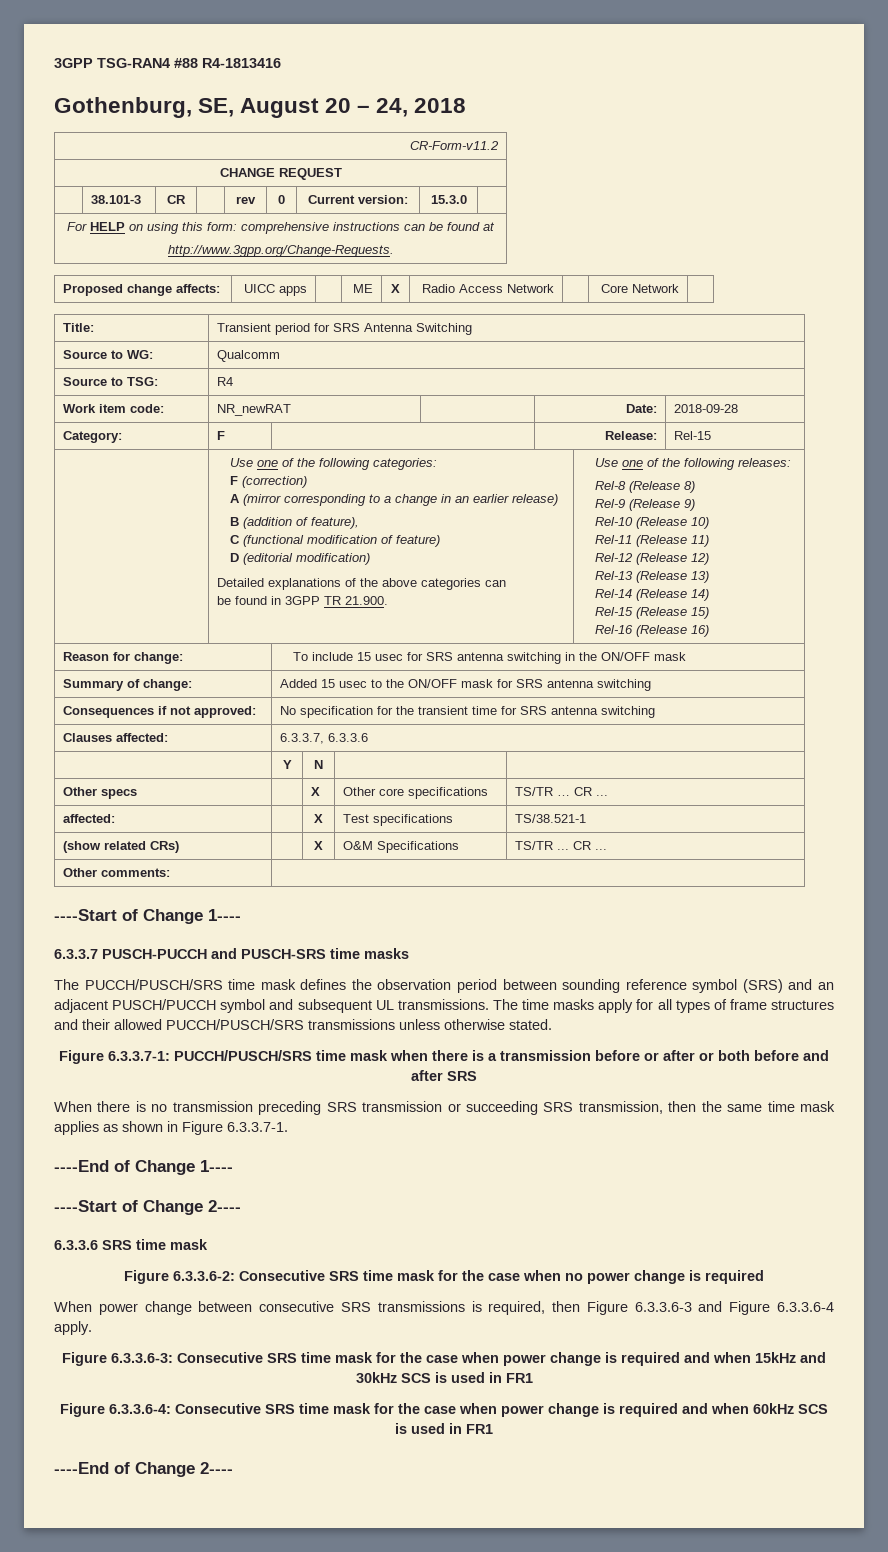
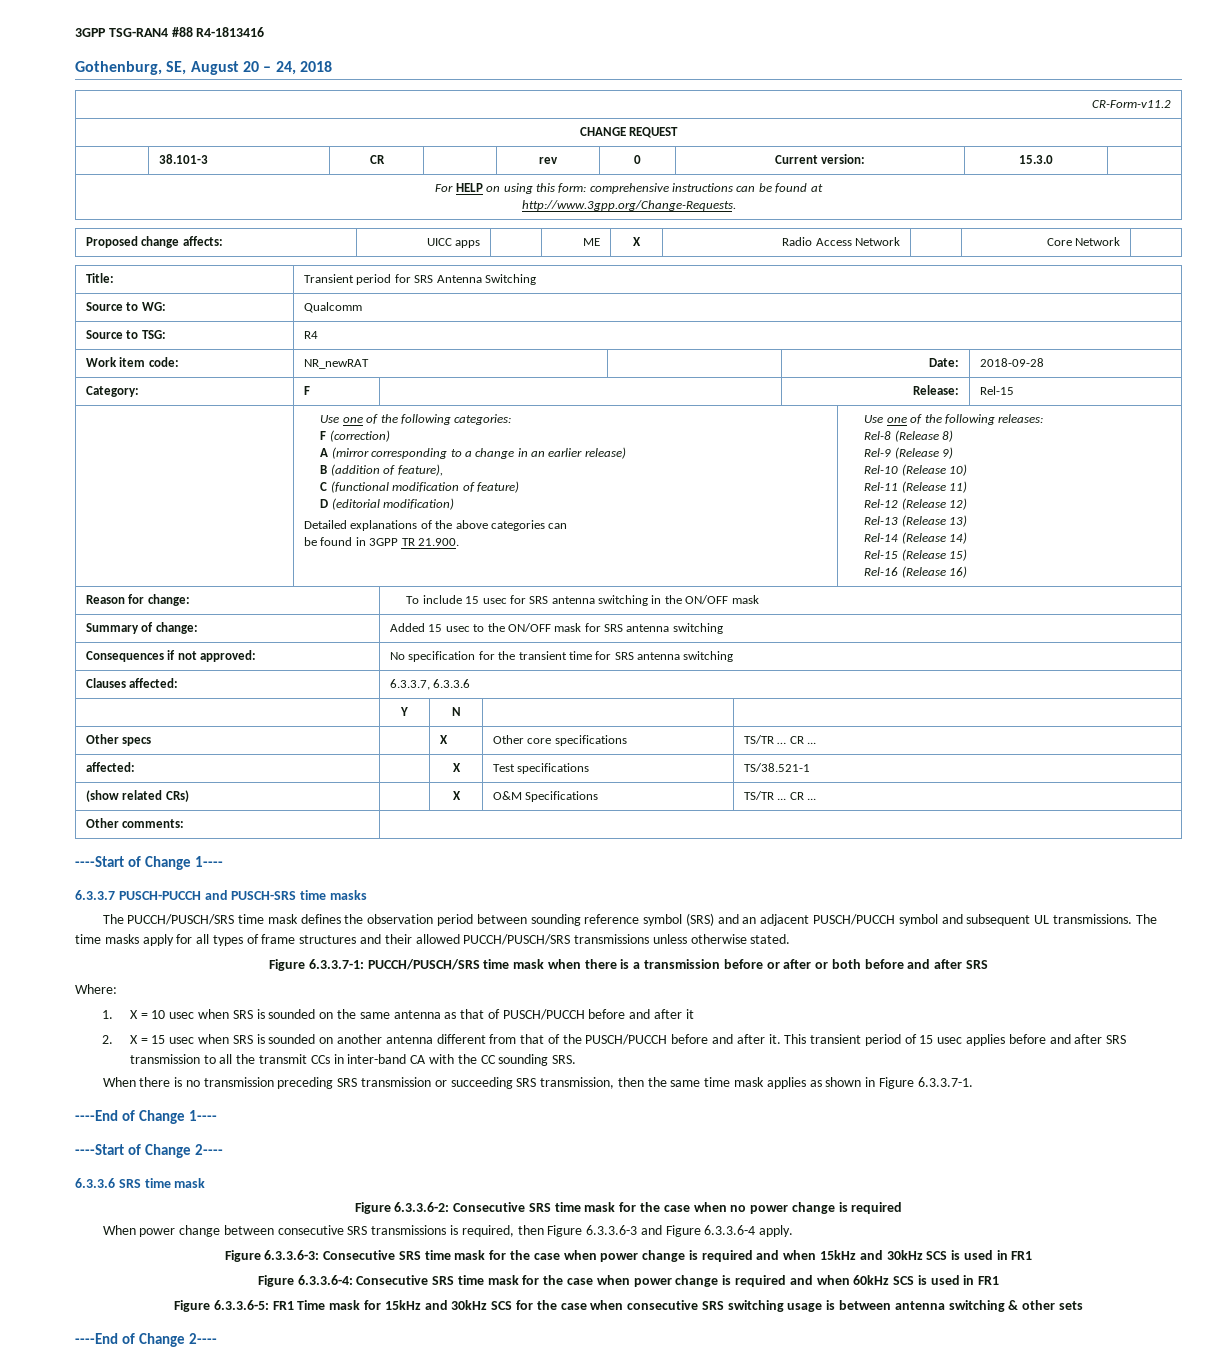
(477, 1076) none -> [75,984,117,994] [102,1009,694,1020] [102,1034,1127,1046] [129,1054,577,1066] // Where: // 1. X = 10 usec when SRS is sounded on the same antenna as that of PUSCH/PUCCH before and after it // 2. X = 15 usec when SRS is sounded on another antenna different from that of the PUSCH/PUCCH before and after it. This transient period of 15 usec applies before and after SRS transmission to all the transmit CCs in inter-band CA with the CC sounding SRS.
(493, 1429) none -> [174,1300,1083,1312] // Figure 6.3.3.6-5: FR1 Time mask for 15kHz and 30kHz SCS for the case when consecutive SRS switching usage is between antenna switching & other sets

